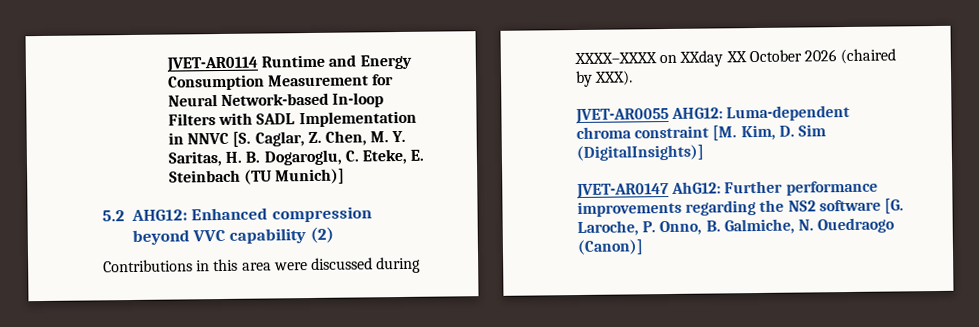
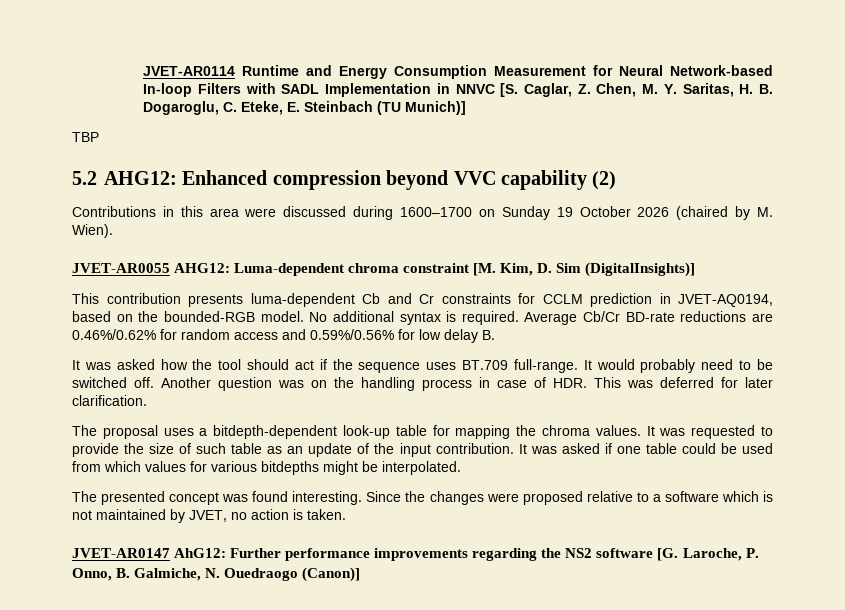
(346, 176) none -> [72,132,99,142] // TBP
[574,50,747,67] XXXX–XXXX on XXday XX -> [400,206,573,220] 1600–1700 on Sunday 19
[594,70,634,86] XXX). -> [757,207,774,217] [72,224,113,238] M. Wien).
(704, 153) none -> [72,293,773,307] [72,311,773,325] [72,329,495,343] [72,359,774,373] [72,377,773,391] [72,395,147,406] [72,425,773,439] [72,443,773,457] [72,461,461,475] [72,491,773,505] [72,509,346,523] // This contribution presents luma-dependent Cb and Cr constraints for CCLM prediction in JVET-AQ0194, based on the bounded-RGB model. No additional syntax is required. Average Cb/Cr BD-rate reductions are 0.46%/0.62% for random access and 0.59%/0.56% for low delay B. // It was asked how the tool should act if the sequence uses BT.709 full-range. It would probably need to be switched off. Another question was on the handling process in case of HDR. This was deferred for later clarification. // The proposal uses a bitdepth-dependent look-up table for mapping the chroma values. It was requested to provide the size of such table as an update of the input contribution. It was asked if one table could be used from which values for various bitdepths might be interpolated. // The presented concept was found interesting. Since the changes were proposed relative to a software which is not maintained by JVET, no action is taken.

